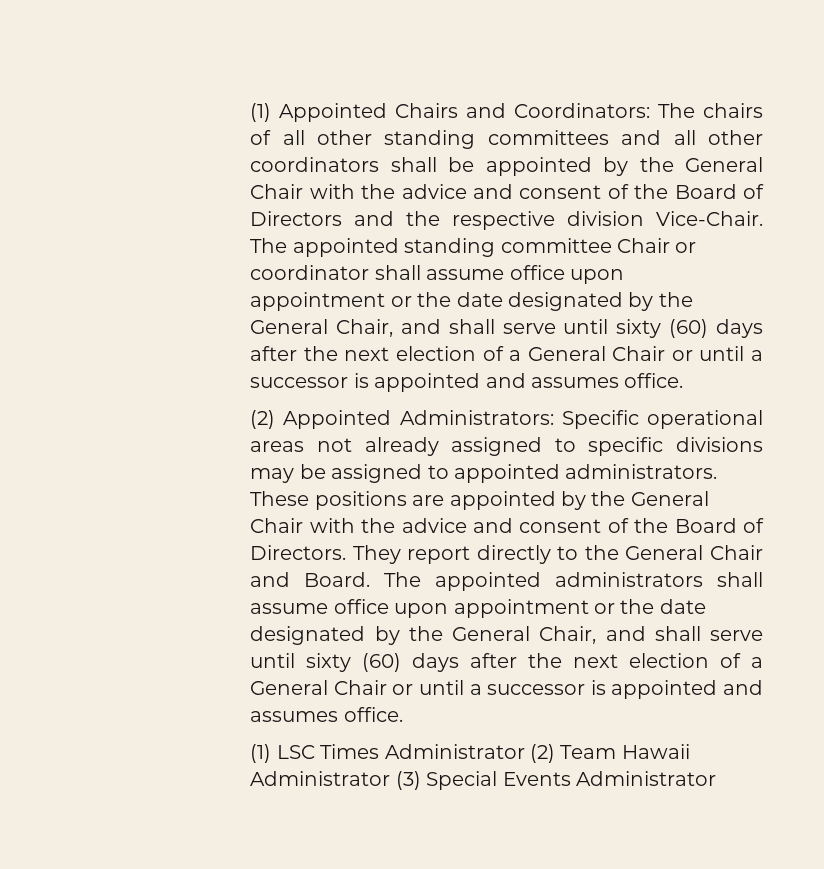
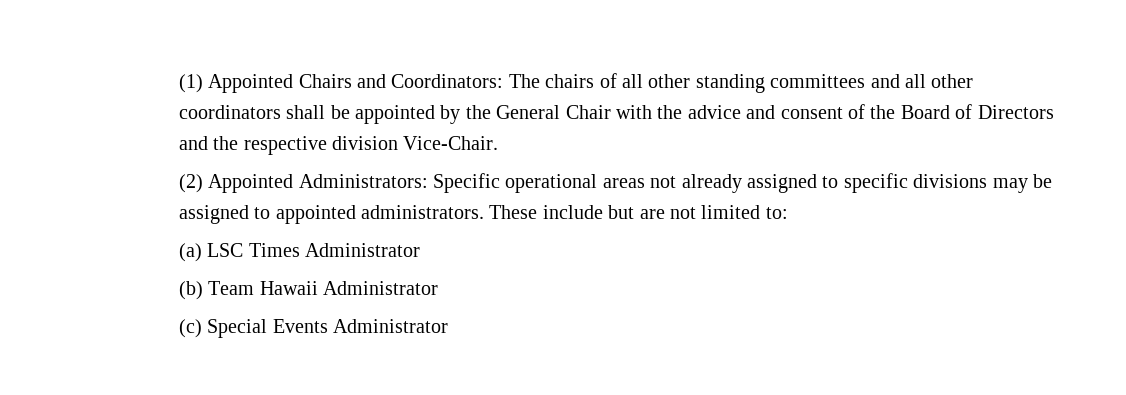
[250,238,697,257] [250,265,624,284] [250,292,693,311] [250,319,763,338] [250,346,763,361] [250,373,684,392] The appointed standing committee Chair or coordinator shall assume office upon appointment or the date designated by the General Chair, and shall serve until sixty (60) days after the next election of a General Chair or until a successor is appointed and assumes office. -> (499, 143) none
[314,491,709,510] [250,518,764,533] [250,545,763,564] [250,572,763,591] [250,599,706,618] [250,626,763,645] [250,653,763,672] [250,680,763,699] [250,707,403,722] [250,744,272,763] positions are appointed by the General Chair with the advice and consent of the Board of Directors. They report directly to the General Chair and Board. The appointed administrators shall assume office upon appointment or the date designated by the General Chair, and shall serve until sixty (60) days after the next election of a General Chair or until a successor is appointed and assumes office. // (1) -> [542,205,788,219] [178,243,202,262] include but are not limited to: // (a)
[529,744,555,763] (2) -> [178,281,203,300] // (b)
[395,771,421,790] (3) -> [178,319,202,338] // (c)

